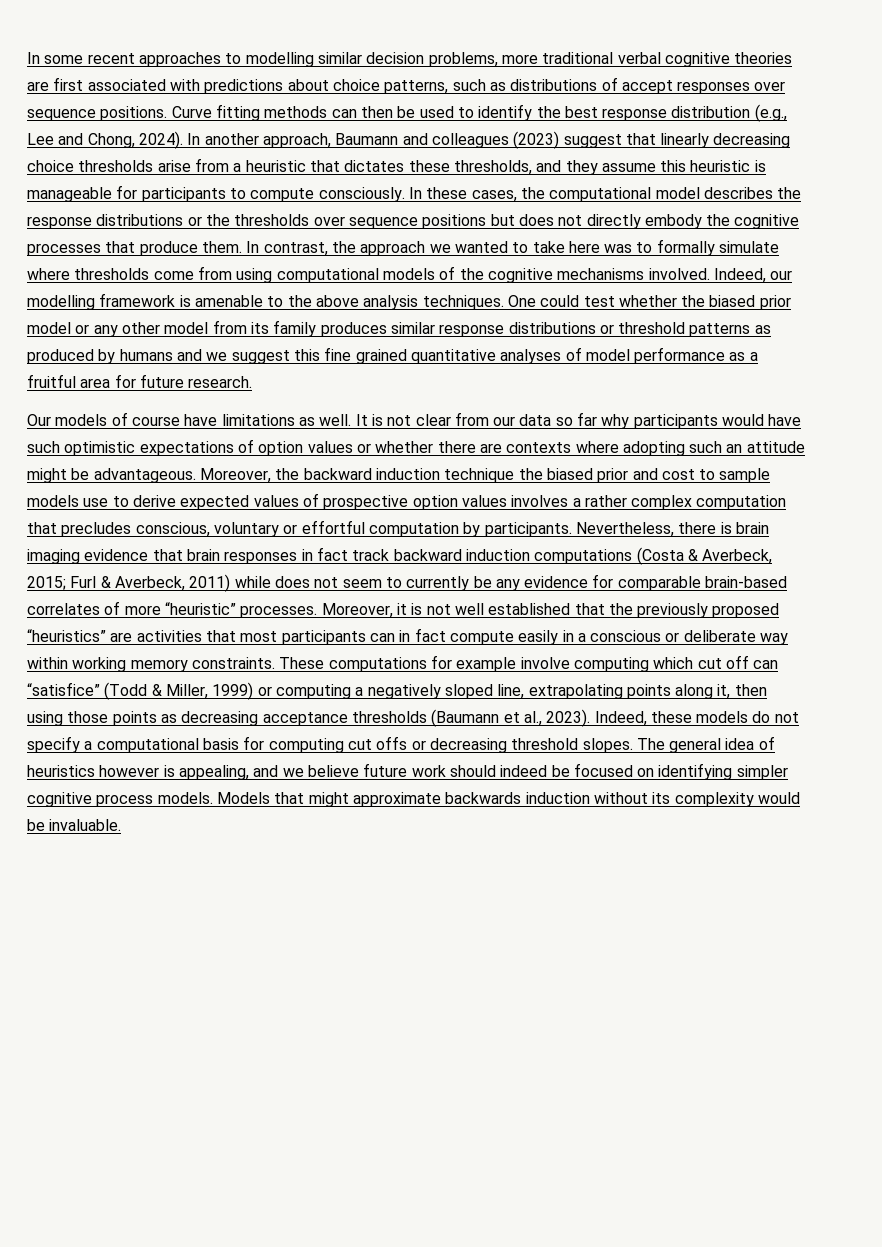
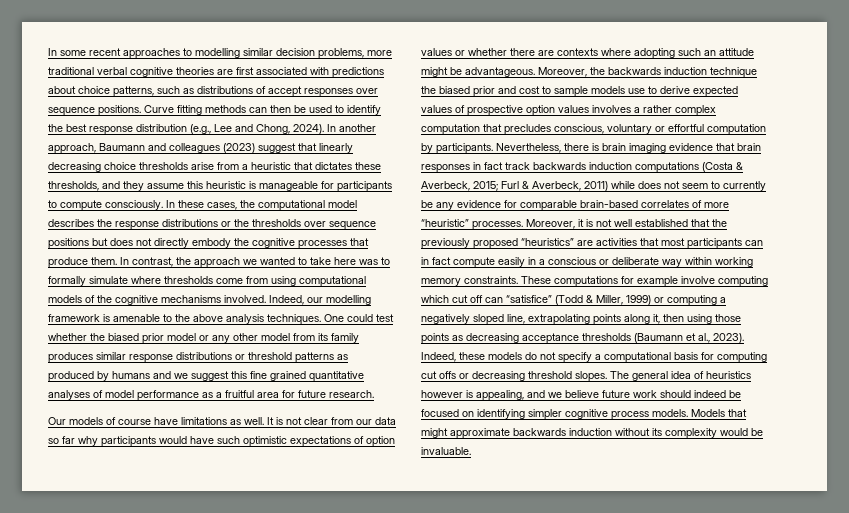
[303,468,372,480] backward -> [608,67,661,75] backwards
[393,549,462,561] backward -> [533,162,586,170] backwards

